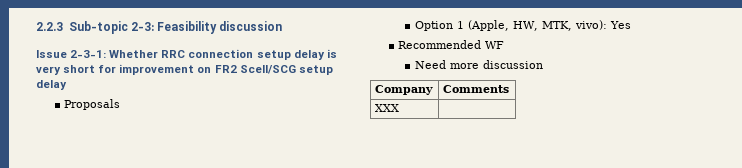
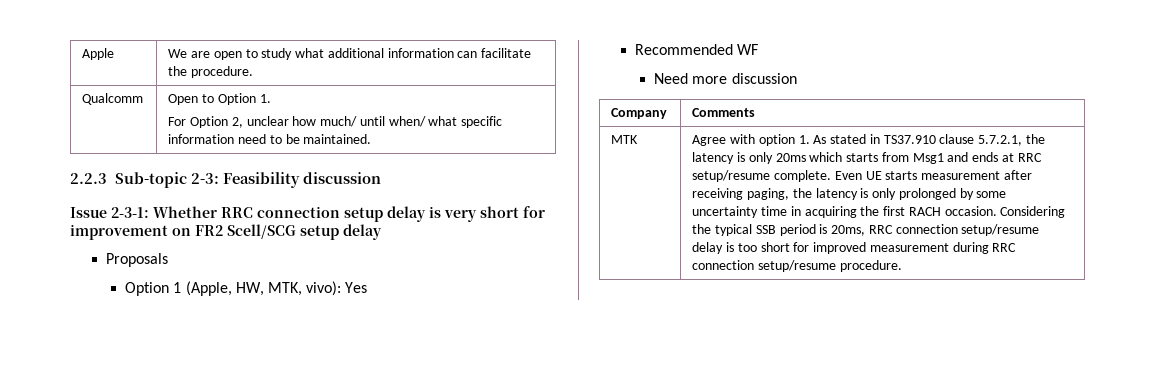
(36, 26) none -> [82,48,115,60] [168,48,532,60] [168,66,254,78] [82,93,144,105] [168,93,271,105] [168,116,503,128] [168,134,372,144] Apple | We are open to study what additional information can facilitate the procedure. // Qualcomm | Open to Option 1. // For Option 2, unclear how much/ until when/ what specific information need to be maintained. //
[375,104,400,112] XXX | -> [611,135,639,144] [692,134,1046,146] [692,152,1042,164] [692,170,1032,182] [692,188,1007,200] [692,206,1066,218] [692,224,1040,236] [692,242,1017,254] [692,260,902,272] MTK | Agree with option 1. As stated in TS37.910 clause 5.7.2.1, the latency is only 20ms which starts from Msg1 and ends at RRC setup/resume complete. Even UE starts measurement after receiving paging, the latency is only prolonged by some uncertainty time in acquiring the first RACH occasion. Considering the typical SSB period is 20ms, RRC connection setup/resume delay is too short for improved measurement during RRC connection setup/resume procedure.

